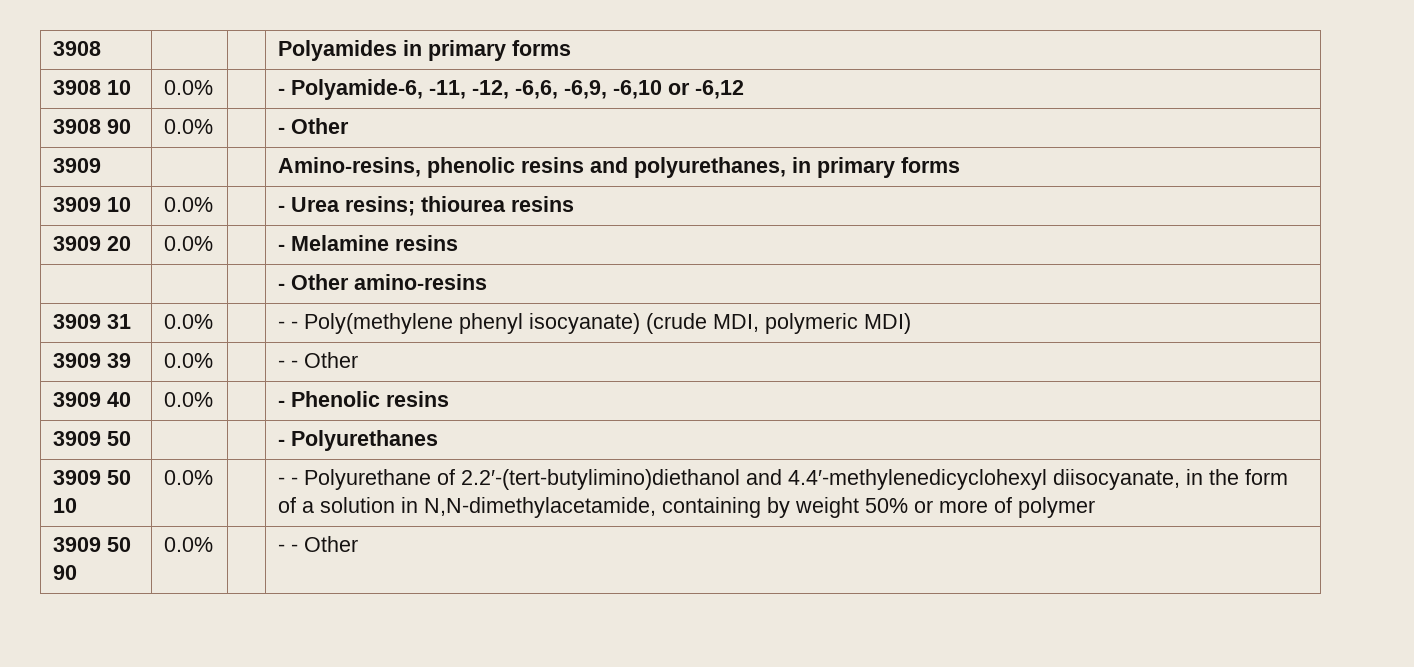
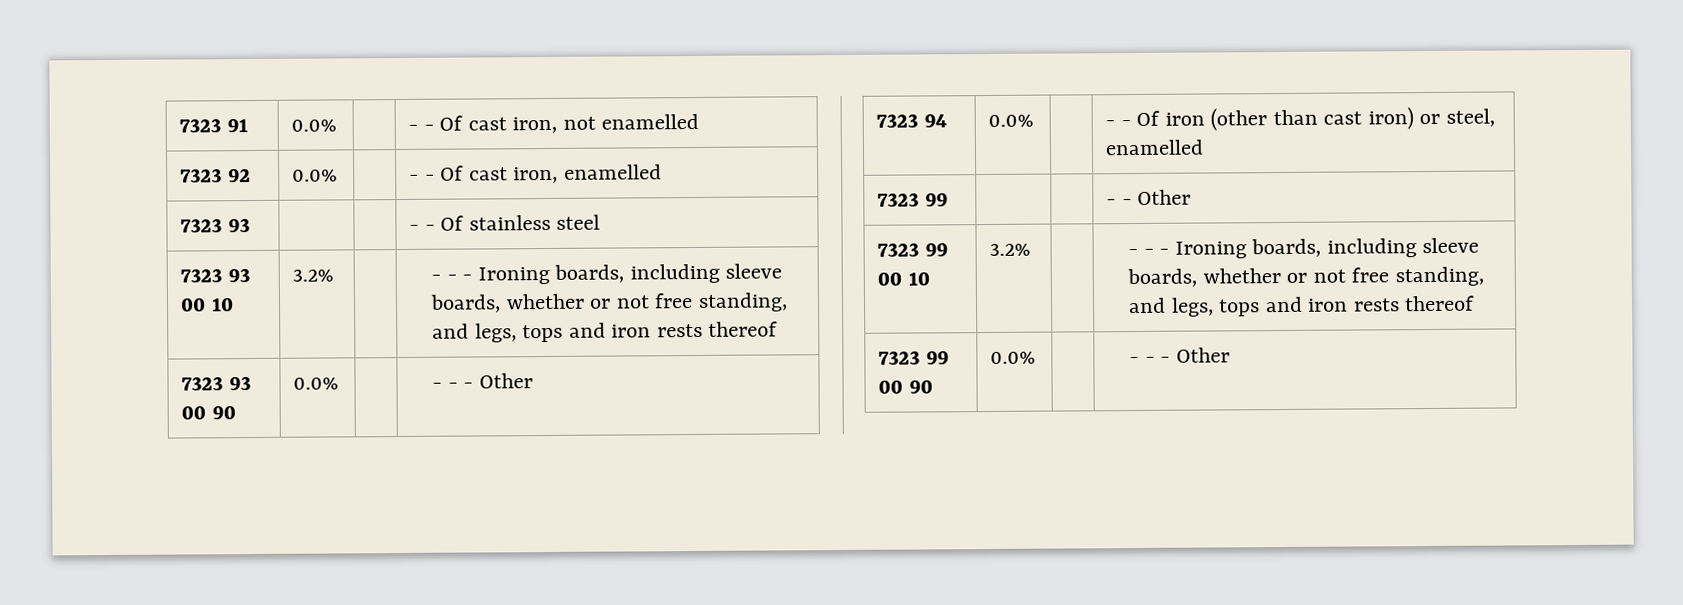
[53,41,102,56] [278,40,572,61] [53,80,132,95] [164,80,214,95] [278,79,745,100] [53,119,132,134] [164,119,214,134] [278,118,350,134] [53,158,102,173] [278,157,961,178] [53,197,132,212] [164,197,214,212] [278,196,575,216] [53,236,132,251] [164,236,214,251] [278,235,459,251] [278,274,488,290] [53,314,132,329] [164,314,214,329] [278,313,912,334] [53,353,132,368] [164,353,214,368] [278,352,359,368] [53,392,132,407] [164,392,214,407] [278,391,450,407] [53,431,132,446] [278,430,439,451] [53,470,132,485] [53,498,78,513] [164,470,214,485] [278,469,1289,490] [278,497,1096,518] [53,537,132,552] [53,565,78,580] [164,537,214,552] [278,536,359,552] 3908 | | | Polyamides in primary forms // 3908 10 | 0.0% | | - Polyamide-6, -11, -12, -6,6, -6,9, -6,10 or -6,12 // 3908 90 | 0.0% | | - Other // 3909 | | | Amino-resins, phenolic resins and polyurethanes, in primary forms // 3909 10 | 0.0% | | - Urea resins; thiourea resins // 3909 20 | 0.0% | | - Melamine resins // | | | - Other amino-resins // 3909 31 | 0.0% | | - - Poly(methylene phenyl isocyanate) (crude MDI, polymeric MDI) // 3909 39 | 0.0% | | - - Other // 3909 40 | 0.0% | | - Phenolic resins // 3909 50 | | | - Polyurethanes // 3909 50 10 | 0.0% | | - - Polyurethane of 2.2′-(tert-butylimino)diethanol and 4.4′-methylenedicyclohexyl diisocyanate, in the form of a solution in N,N-dimethylacetamide, containing by weight 50% or more of polymer // 3909 50 90 | 0.0% | | - - Other -> [179,118,248,133] [291,119,338,132] [408,113,700,134] [180,168,251,183] [292,169,339,182] [409,164,662,184] [180,218,250,233] [409,214,601,231] [180,268,250,283] [180,297,234,312] [292,268,335,282] [431,263,782,285] [430,292,788,313] [432,321,778,343] [181,376,251,391] [181,405,236,420] [293,377,340,390] [432,373,533,389] [876,113,947,128] [988,114,1035,127] [1105,107,1495,131] [1105,139,1205,156] [877,192,948,207] [1106,189,1192,206] [877,242,948,257] [877,271,930,286] [989,242,1032,256] [1128,237,1479,259] [1127,266,1484,288] [1128,295,1475,317] [878,350,949,365] [878,379,933,394] [990,351,1037,364] [1129,347,1230,364] 7323 91 | 0.0% | | - - Of cast iron, not enamelled // 7323 92 | 0.0% | | - - Of cast iron, enamelled // 7323 93 | | | - - Of stainless steel // 7323 93 00 10 | 3.2% | | - - - Ironing boards, including sleeve boards, whether or not free standing, and legs, tops and iron rests thereof // 7323 93 00 90 | 0.0% | | - - - Other // 7323 94 | 0.0% | | - - Of iron (other than cast iron) or steel, enamelled // 7323 99 | | | - - Other // 7323 99 00 10 | 3.2% | | - - - Ironing boards, including sleeve boards, whether or not free standing, and legs, tops and iron rests thereof // 7323 99 00 90 | 0.0% | | - - - Other

